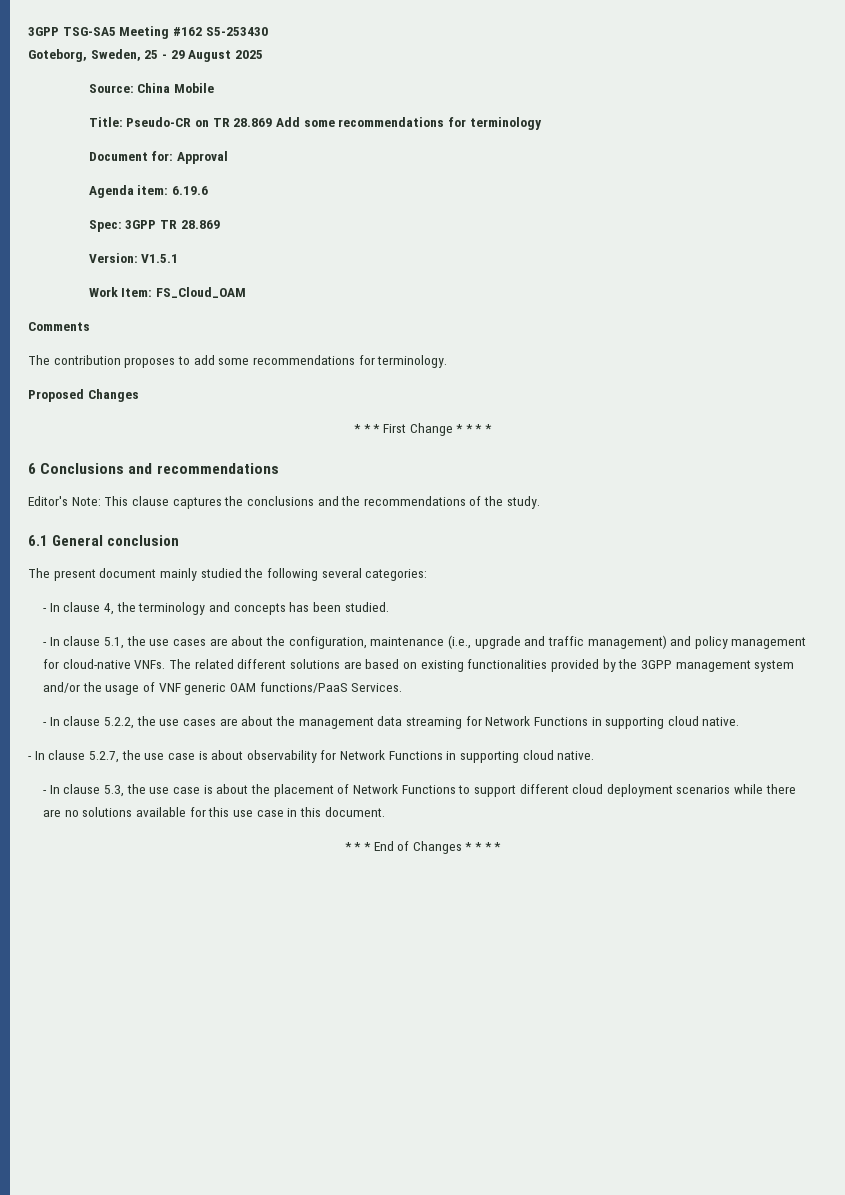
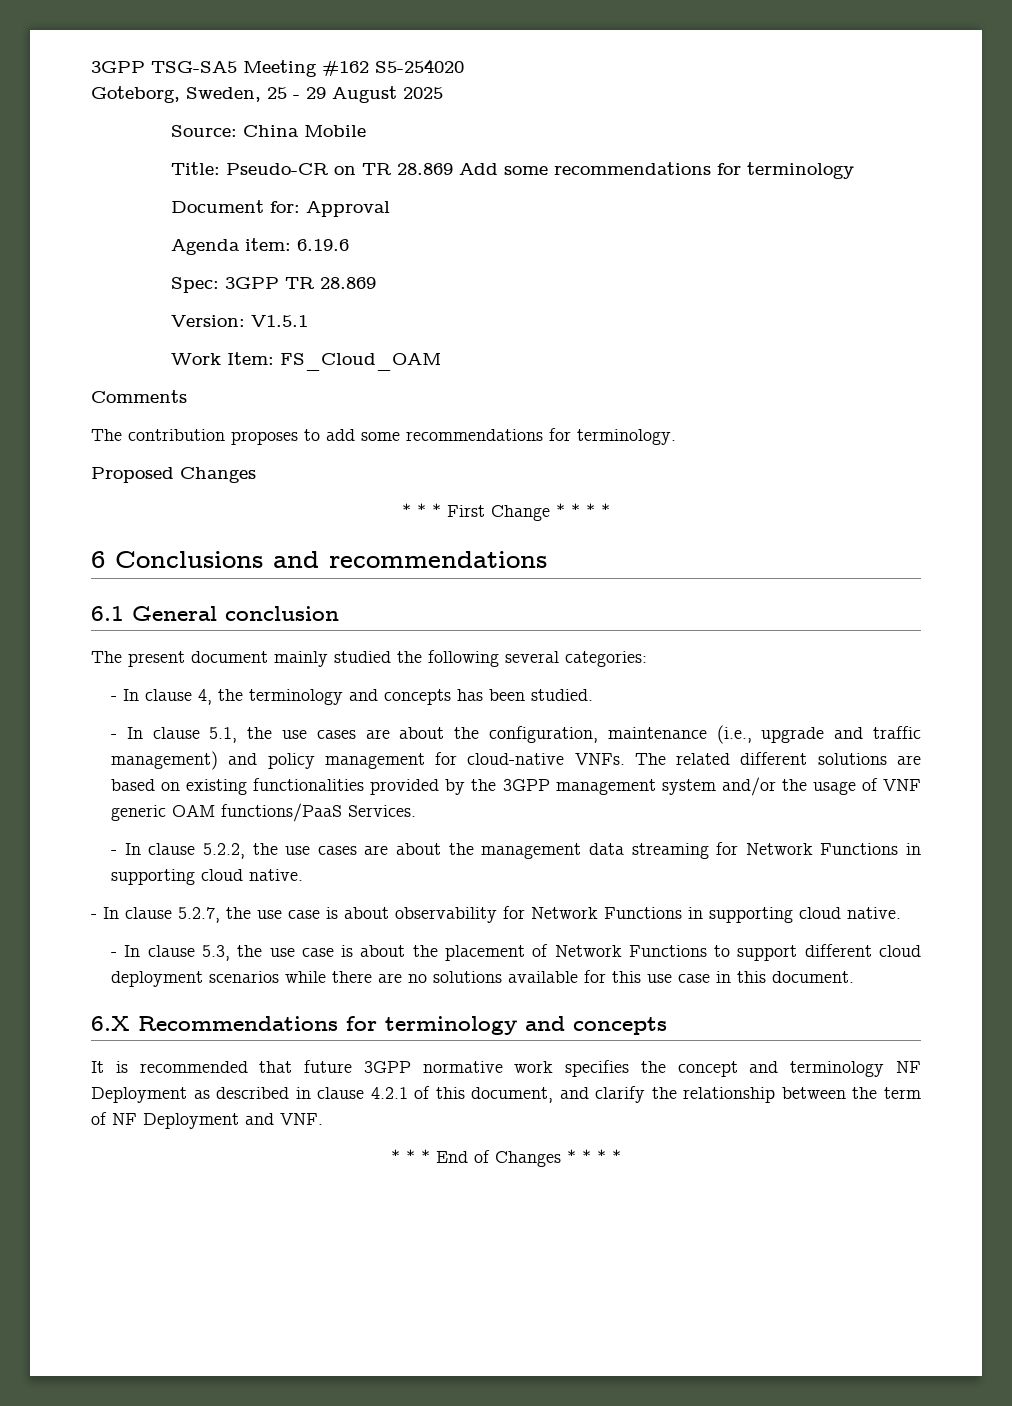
[205,27,268,36] S5-253430 -> [375,59,464,73] S5-254020
[28,496,540,509] // Editor's Note: This clause captures the conclusions and the recommendations of the study. -> (547, 559) none
(385, 812) none -> [91,1016,667,1035] [91,1060,921,1077] [91,1086,921,1103] [91,1112,323,1129] // 6.X Recommendations for terminology and concepts // It is recommended that future 3GPP normative work specifies the concept and terminology NF Deployment as described in clause 4.2.1 of this document, and clarify the relationship between the term of NF Deployment and VNF.

